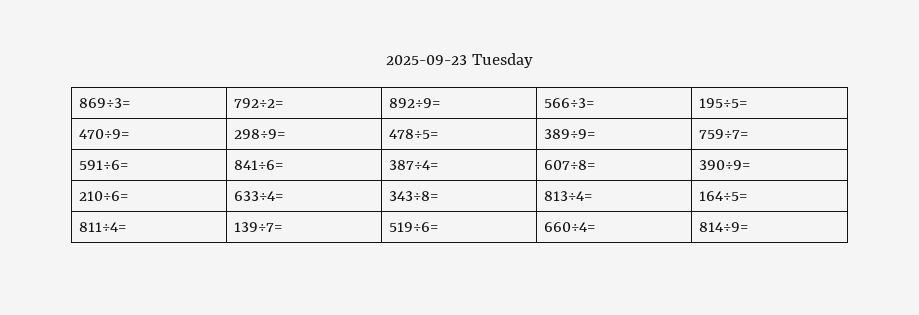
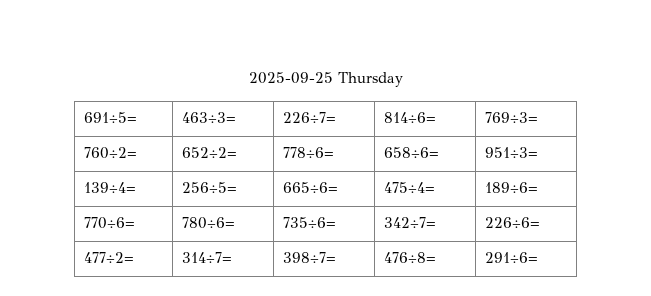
[386,53,533,68] [79,98,131,108] [234,98,284,108] [389,98,441,108] [544,98,595,108] [699,98,748,108] [79,129,130,139] [234,129,286,139] [389,129,439,139] [544,129,596,139] [699,129,749,139] [79,160,129,170] [234,160,284,170] [389,160,439,170] [544,160,596,170] [699,160,751,170] [79,191,129,201] [234,191,284,201] [389,191,439,201] [544,191,593,201] [699,191,748,201] [79,222,127,232] [234,222,283,232] [389,222,439,232] [544,222,596,232] [699,222,749,232] 2025-09-23 Tuesday // 869÷3= | 792÷2= | 892÷9= | 566÷3= | 195÷5= // 470÷9= | 298÷9= | 478÷5= | 389÷9= | 759÷7= // 591÷6= | 841÷6= | 387÷4= | 607÷8= | 390÷9= // 210÷6= | 633÷4= | 343÷8= | 813÷4= | 164÷5= // 811÷4= | 139÷7= | 519÷6= | 660÷4= | 814÷9= -> [248,72,403,87] [84,112,138,123] [182,112,237,123] [283,112,337,123] [384,112,437,123] [485,112,539,123] [84,147,138,159] [182,147,238,158] [283,147,335,158] [384,147,440,158] [485,147,539,158] [84,182,137,193] [182,182,238,193] [283,182,339,193] [384,182,436,193] [485,182,539,193] [84,217,136,229] [182,217,236,229] [283,217,337,228] [384,217,437,228] [485,217,541,228] [84,252,135,263] [182,252,233,263] [283,252,337,263] [384,252,437,263] [485,252,539,263] 2025-09-25 Thursday // 691÷5= | 463÷3= | 226÷7= | 814÷6= | 769÷3= // 760÷2= | 652÷2= | 778÷6= | 658÷6= | 951÷3= // 139÷4= | 256÷5= | 665÷6= | 475÷4= | 189÷6= // 770÷6= | 780÷6= | 735÷6= | 342÷7= | 226÷6= // 477÷2= | 314÷7= | 398÷7= | 476÷8= | 291÷6=

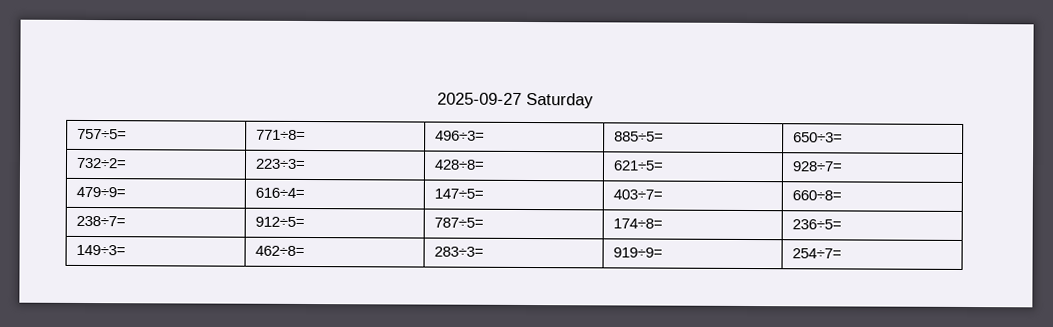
[248,72,403,87] [84,112,138,123] [182,112,237,123] [283,112,337,123] [384,112,437,123] [485,112,539,123] [84,147,138,159] [182,147,238,158] [283,147,335,158] [384,147,440,158] [485,147,539,158] [84,182,137,193] [182,182,238,193] [283,182,339,193] [384,182,436,193] [485,182,539,193] [84,217,136,229] [182,217,236,229] [283,217,337,228] [384,217,437,228] [485,217,541,228] [84,252,135,263] [182,252,233,263] [283,252,337,263] [384,252,437,263] [485,252,539,263] 2025-09-25 Thursday // 691÷5= | 463÷3= | 226÷7= | 814÷6= | 769÷3= // 760÷2= | 652÷2= | 778÷6= | 658÷6= | 951÷3= // 139÷4= | 256÷5= | 665÷6= | 475÷4= | 189÷6= // 770÷6= | 780÷6= | 735÷6= | 342÷7= | 226÷6= // 477÷2= | 314÷7= | 398÷7= | 476÷8= | 291÷6= -> [437,92,594,109] [77,128,128,140] [256,129,307,140] [435,130,486,141] [614,131,665,142] [793,132,844,143] [76,157,128,169] [255,158,307,169] [434,159,486,170] [613,160,665,171] [792,161,844,172] [76,186,127,198] [255,187,306,198] [434,188,485,199] [613,189,664,200] [792,190,843,201] [76,215,127,227] [255,216,306,227] [434,217,485,228] [613,218,664,229] [792,219,843,230] [76,244,127,256] [255,245,306,256] [434,246,485,257] [613,247,664,258] [792,248,843,259] 2025-09-27 Saturday // 757÷5= | 771÷8= | 496÷3= | 885÷5= | 650÷3= // 732÷2= | 223÷3= | 428÷8= | 621÷5= | 928÷7= // 479÷9= | 616÷4= | 147÷5= | 403÷7= | 660÷8= // 238÷7= | 912÷5= | 787÷5= | 174÷8= | 236÷5= // 149÷3= | 462÷8= | 283÷3= | 919÷9= | 254÷7=

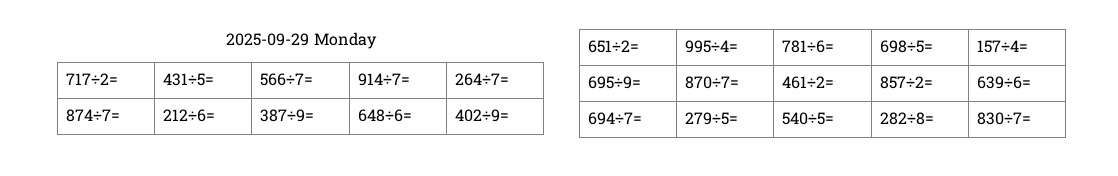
[437,92,594,109] [77,128,128,140] [256,129,307,140] [435,130,486,141] [614,131,665,142] [793,132,844,143] [76,157,128,169] [255,158,307,169] [434,159,486,170] [613,160,665,171] [792,161,844,172] [76,186,127,198] [255,187,306,198] [434,188,485,199] [613,189,664,200] [792,190,843,201] [76,215,127,227] [255,216,306,227] [434,217,485,228] [613,218,664,229] [792,219,843,230] [76,244,127,256] [255,245,306,256] [434,246,485,257] [613,247,664,258] [792,248,843,259] 2025-09-27 Saturday // 757÷5= | 771÷8= | 496÷3= | 885÷5= | 650÷3= // 732÷2= | 223÷3= | 428÷8= | 621÷5= | 928÷7= // 479÷9= | 616÷4= | 147÷5= | 403÷7= | 660÷8= // 238÷7= | 912÷5= | 787÷5= | 174÷8= | 236÷5= // 149÷3= | 462÷8= | 283÷3= | 919÷9= | 254÷7= -> [226,32,377,49] [65,73,118,85] [162,73,214,86] [259,73,313,86] [357,73,410,86] [454,73,509,86] [65,109,120,122] [162,109,215,122] [259,109,314,122] [357,109,412,122] [454,109,509,122] [587,40,639,53] [684,40,738,53] [781,40,834,53] [879,40,933,53] [976,40,1028,53] [587,76,641,89] [684,76,739,89] [781,76,834,89] [879,76,933,89] [976,76,1031,89] [587,112,642,125] [684,112,738,125] [781,112,834,125] [879,112,934,125] [976,112,1031,125] 2025-09-29 Monday // 717÷2= | 431÷5= | 566÷7= | 914÷7= | 264÷7= // 874÷7= | 212÷6= | 387÷9= | 648÷6= | 402÷9= // 651÷2= | 995÷4= | 781÷6= | 698÷5= | 157÷4= // 695÷9= | 870÷7= | 461÷2= | 857÷2= | 639÷6= // 694÷7= | 279÷5= | 540÷5= | 282÷8= | 830÷7=

